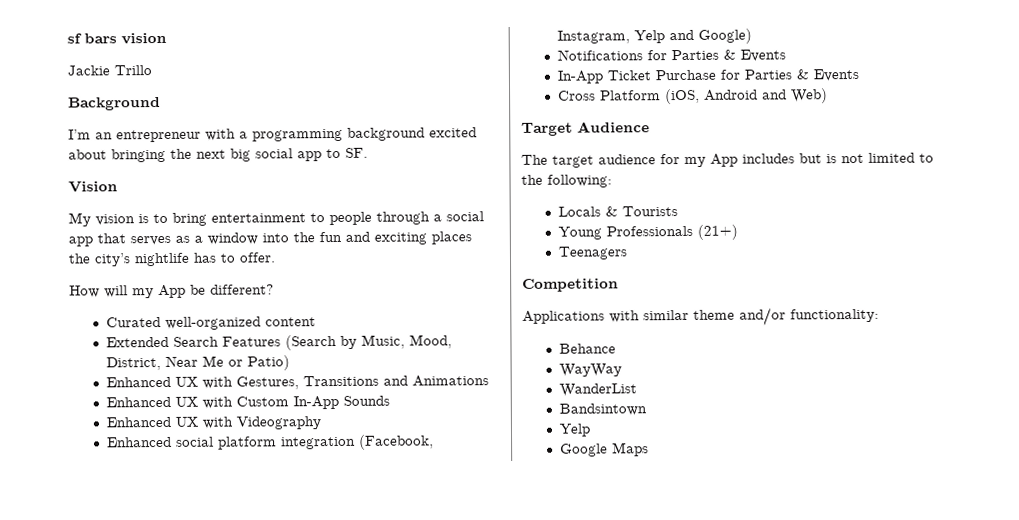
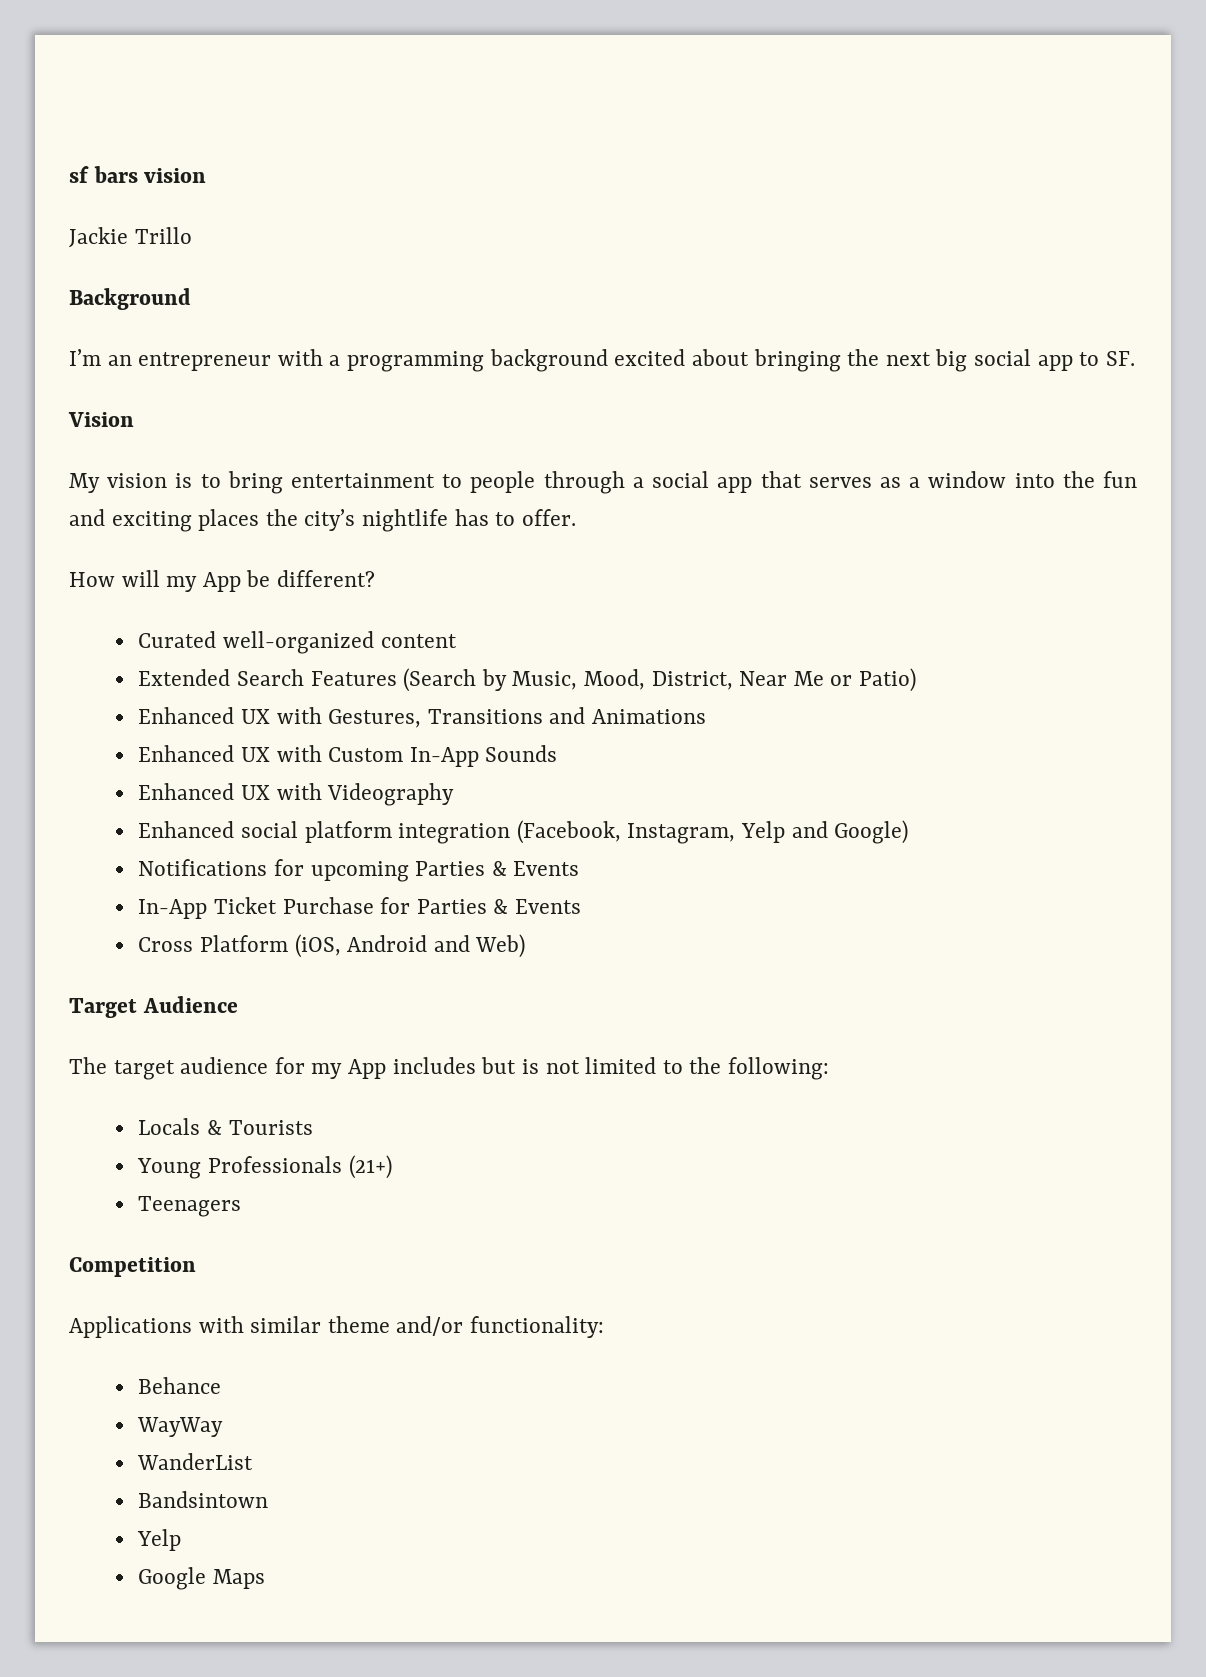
(668, 55) none -> [310,861,409,882] upcoming

